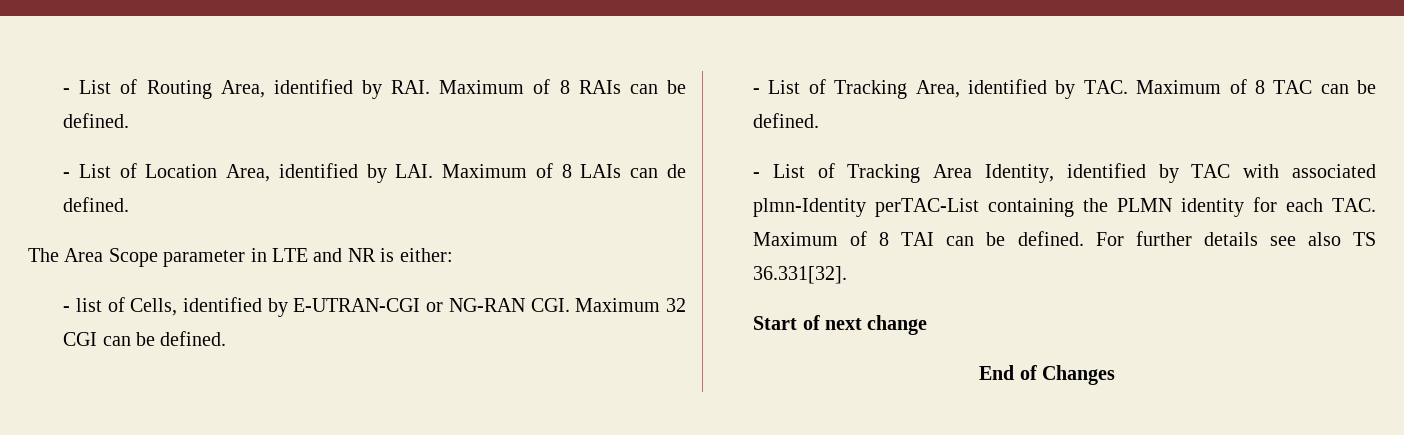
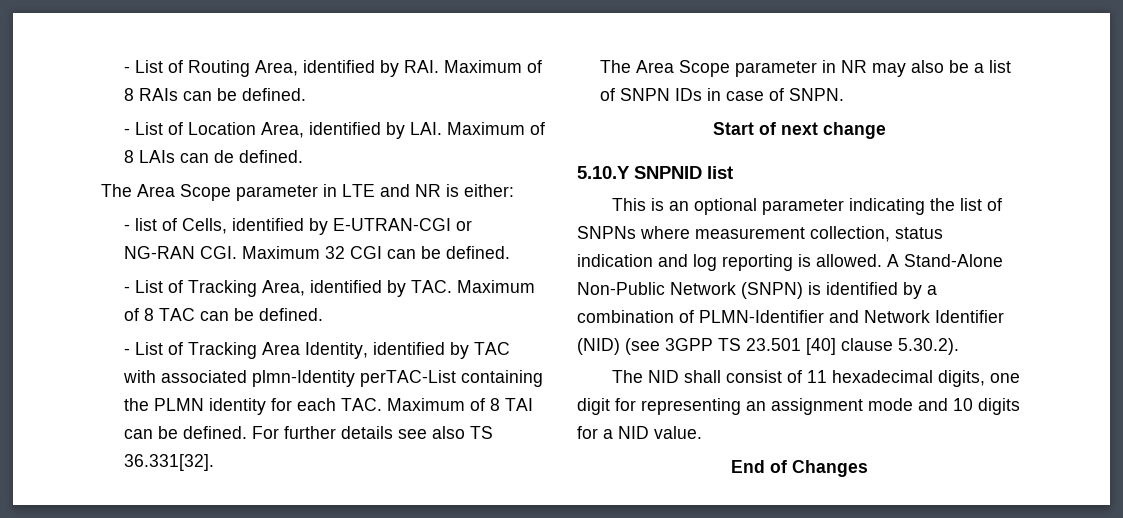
[753,315,928,335] Start of next change -> [600,60,1012,77] [600,88,845,101] [713,122,886,139] [577,166,733,179] [611,198,1002,215] [577,226,943,242] [577,254,1003,271] [577,282,937,299] [577,310,1004,323] [577,338,959,355] [611,370,1020,387] [577,398,1020,415] [577,426,702,439] The Area Scope parameter in NR may also be a list of SNPN IDs in case of SNPN. // Start of next change // 5.10.Y SNPNID list // This is an optional parameter indicating the list of SNPNs where measurement collection, status indication and log reporting is allowed. A Stand-Alone Non-Public Network (SNPN) is identified by a combination of PLMN-Identifier and Network Identifier (NID) (see 3GPP TS 23.501 [40] clause 5.30.2). // The NID shall consist of 11 hexadecimal digits, one digit for representing an assignment mode and 10 digits for a NID value.

